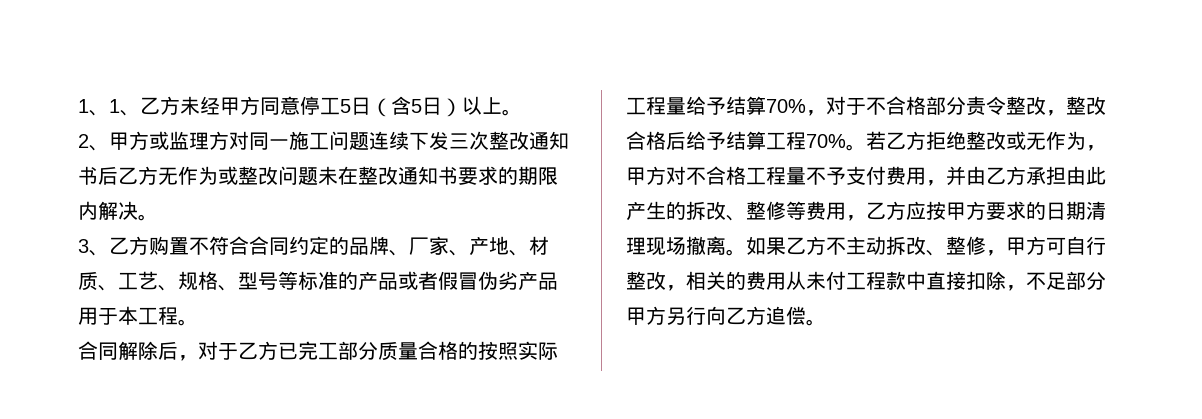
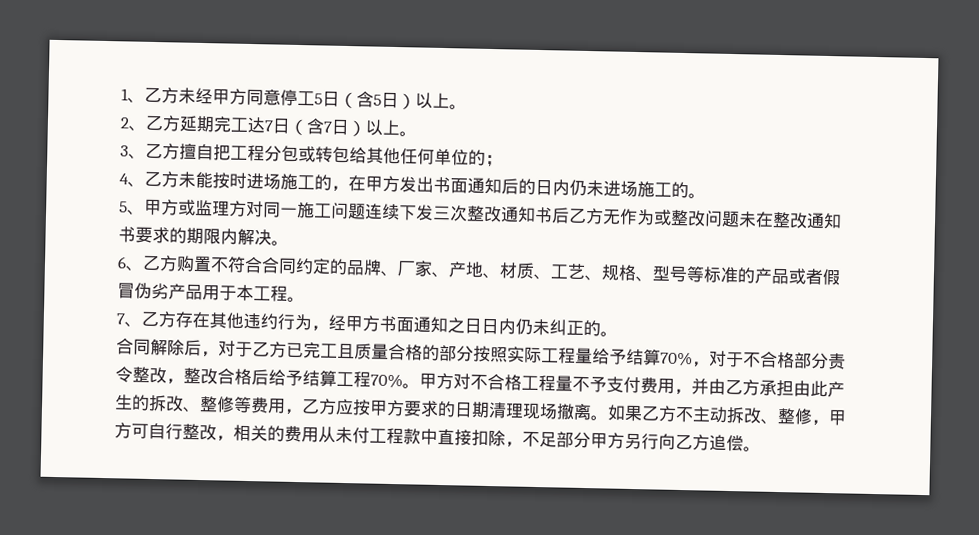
[78,99,140,116] 1、1、 -> [121,88,145,103] 1、
(109, 148) none -> [145,115,417,137] [120,143,503,168] [119,171,706,199] [119,201,145,215] 乙方延期完工达7日（含7日）以上。 // 3、乙方擅自把工程分包或转包给其他任何单位的； // 4、乙方未能按时进场施工的，在甲方发出书面通知后的日内仍未进场施工的。 // 5、
[78,239,89,253] 3 -> [117,256,127,269] 6
(198, 322) none -> [116,311,618,337] // 7、乙方存在其他违约行为，经甲方书面通知之日日内仍未纠正的。
[338,341,378,360] 部分 -> [337,342,355,360] 且
(478, 350) none -> [439,344,474,362] 部分
[866,131,1106,151] 若乙方拒绝整改或无作为， -> (420, 386) none

